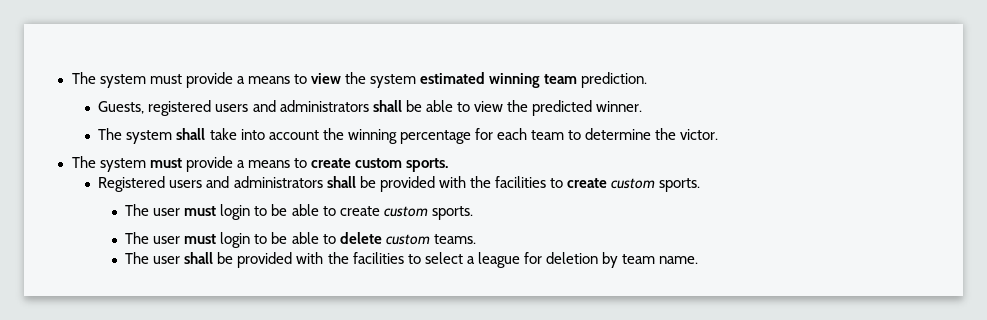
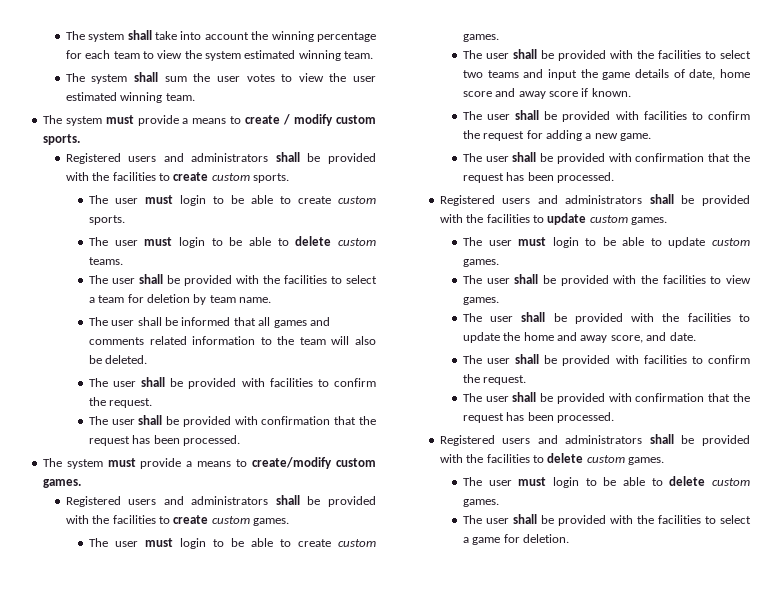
[71,72,648,88] [98,100,642,116] [98,128,173,144] The system must provide a means to view the system estimated winning team prediction. // Guests, registered users and administrators shall be able to view the predicted winner. // The system -> [65,31,125,42] The system
[585,128,719,140] determine the victor. -> [157,50,374,61] [65,72,376,84] [65,92,195,103] view the system estimated winning team. // The system shall sum the user votes to view the user estimated winning team.
(351, 163) none -> [283,114,334,126] / modify
[477,252,520,268] league -> [98,295,125,303] team
(699, 260) none -> [88,317,330,328] [88,336,376,345] [88,355,148,364] [88,377,377,389] [88,397,153,408] [88,415,377,427] [88,435,241,446] [42,457,376,469] [42,479,81,488] [65,495,376,507] [65,515,290,526] [88,538,377,549] [462,34,499,42] [462,49,751,61] [462,69,750,80] [462,88,631,99] [462,110,751,122] [462,130,652,141] [462,152,751,164] [462,172,615,183] [439,194,750,206] [439,213,668,225] [462,237,751,248] [462,259,499,267] [462,274,751,286] [462,297,499,305] [462,312,750,324] [462,332,696,343] [462,354,751,366] [462,374,527,385] [462,392,751,404] [462,412,615,423] [439,434,750,446] [439,453,665,465] [462,476,750,488] [462,499,499,507] [462,514,751,526] [462,534,570,545] // The user shall be informed that all games and comments related information to the team will also be deleted. // The user shall be provided with facilities to confirm the request. // The user shall be provided with confirmation that the request has been processed. // The system must provide a means to create/modify custom games. // Registered users and administrators shall be provided with the facilities to create custom games. // The user must login to be able to create custom games. // The user shall be provided with the facilities to select two teams and input the game details of date, home score and away score if known. // The user shall be provided with facilities to confirm the request for adding a new game. // The user shall be provided with confirmation that the request has been processed. // Registered users and administrators shall be provided with the facilities to update custom games. // The user must login to be able to update custom games. // The user shall be provided with the facilities to view games. // The user shall be provided with the facilities to update the home and away score, and date. // The user shall be provided with facilities to confirm the request. // The user shall be provided with confirmation that the request has been processed. // Registered users and administrators shall be provided with the facilities to delete custom games. // The user must login to be able to delete custom games. // The user shall be provided with the facilities to select a game for deletion.

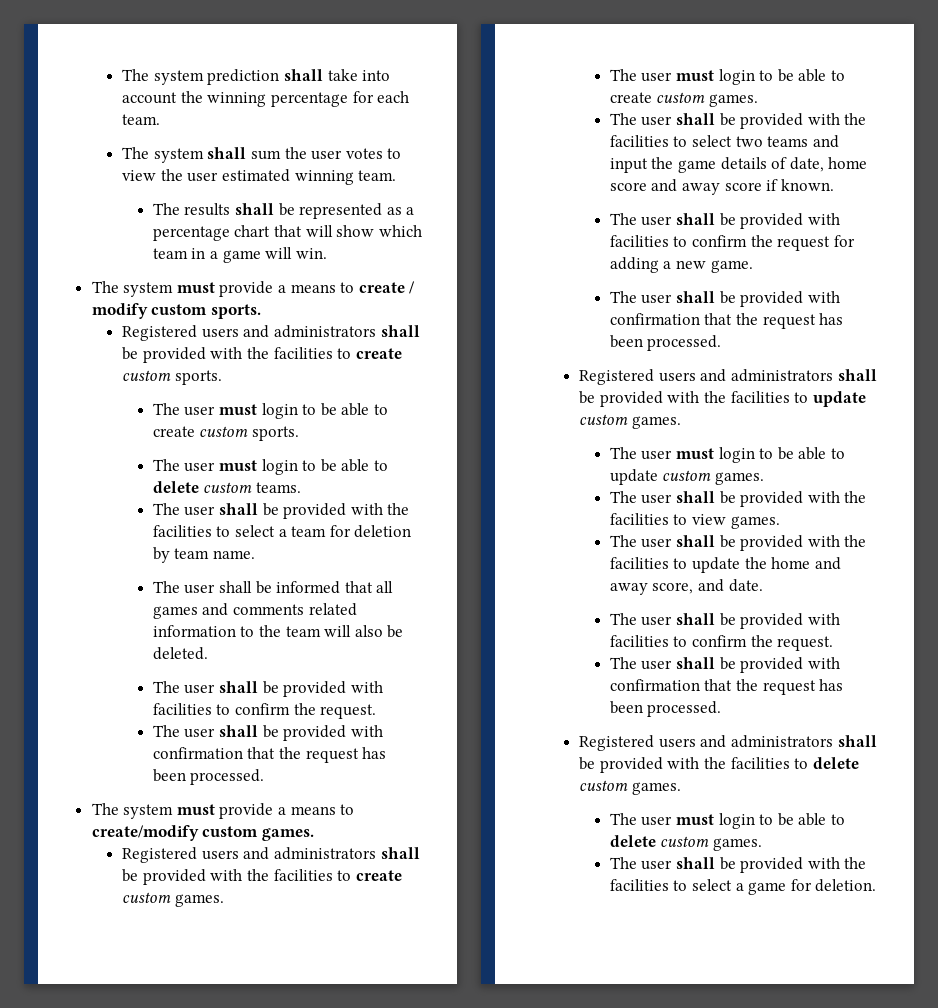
[65,31,125,42] The system -> [122,69,280,85] The system prediction
[113,50,341,61] team to view the system estimated winning -> (410, 97) none
(195, 97) none -> [152,203,415,219] [152,225,422,241] [152,247,327,263] // The results shall be represented as a percentage chart that will show which team in a game will win.

